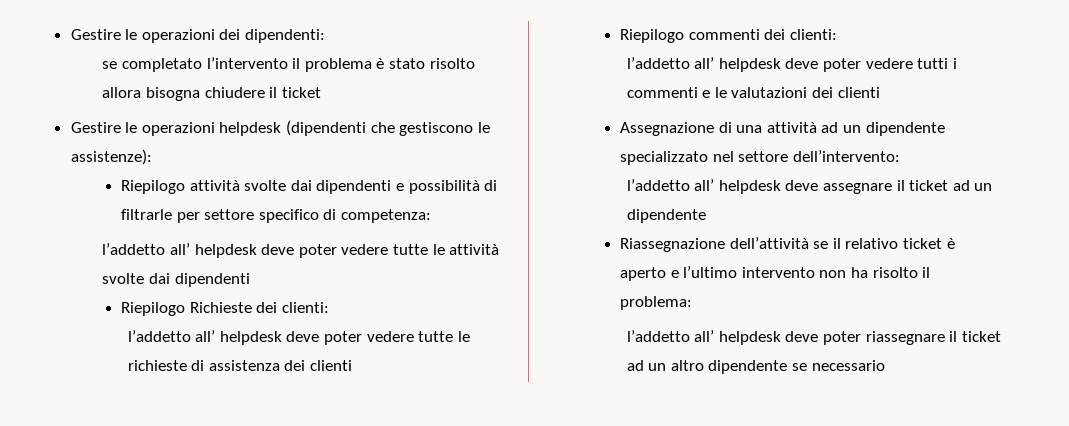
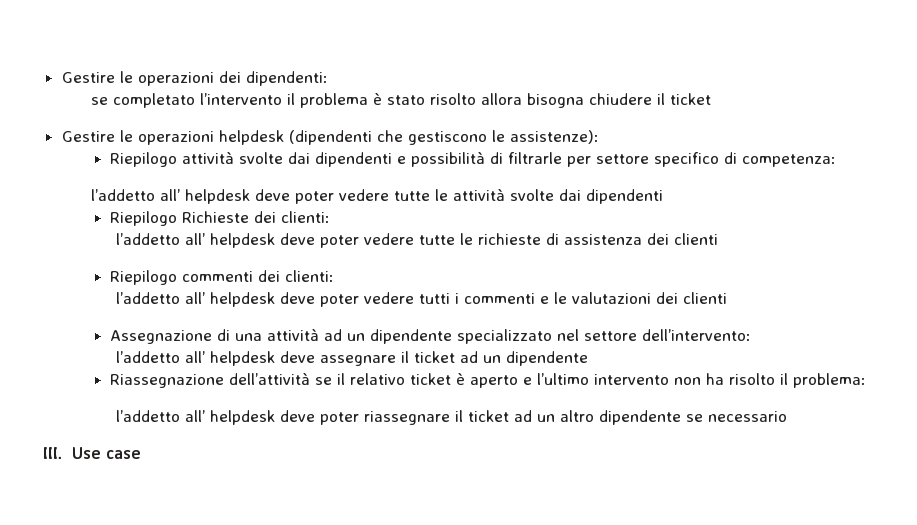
(885, 365) none -> [43,447,141,459] // III. Use case

